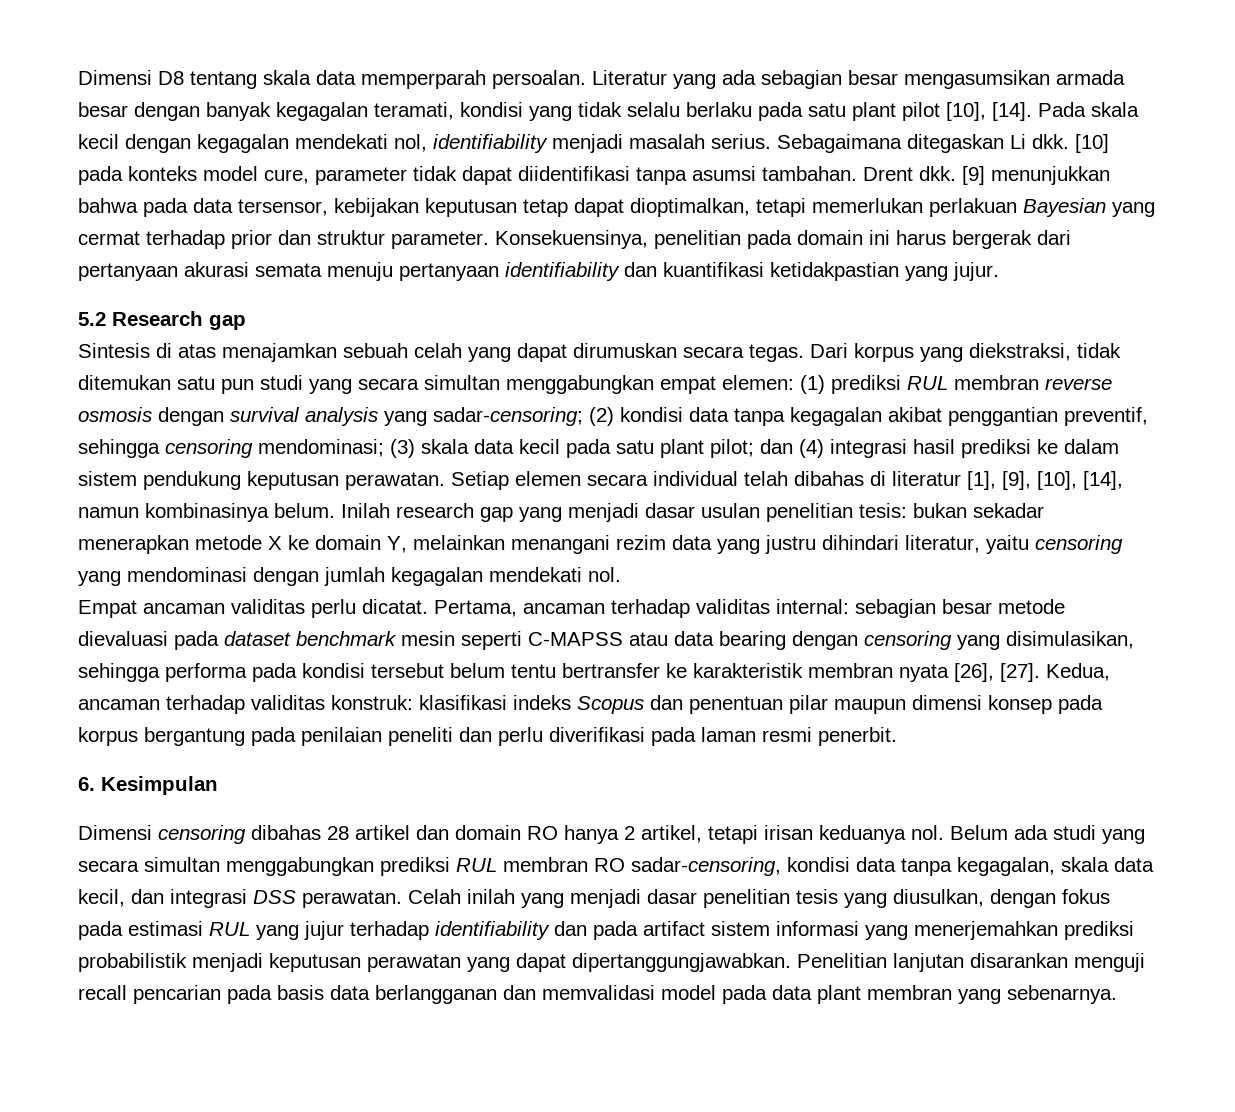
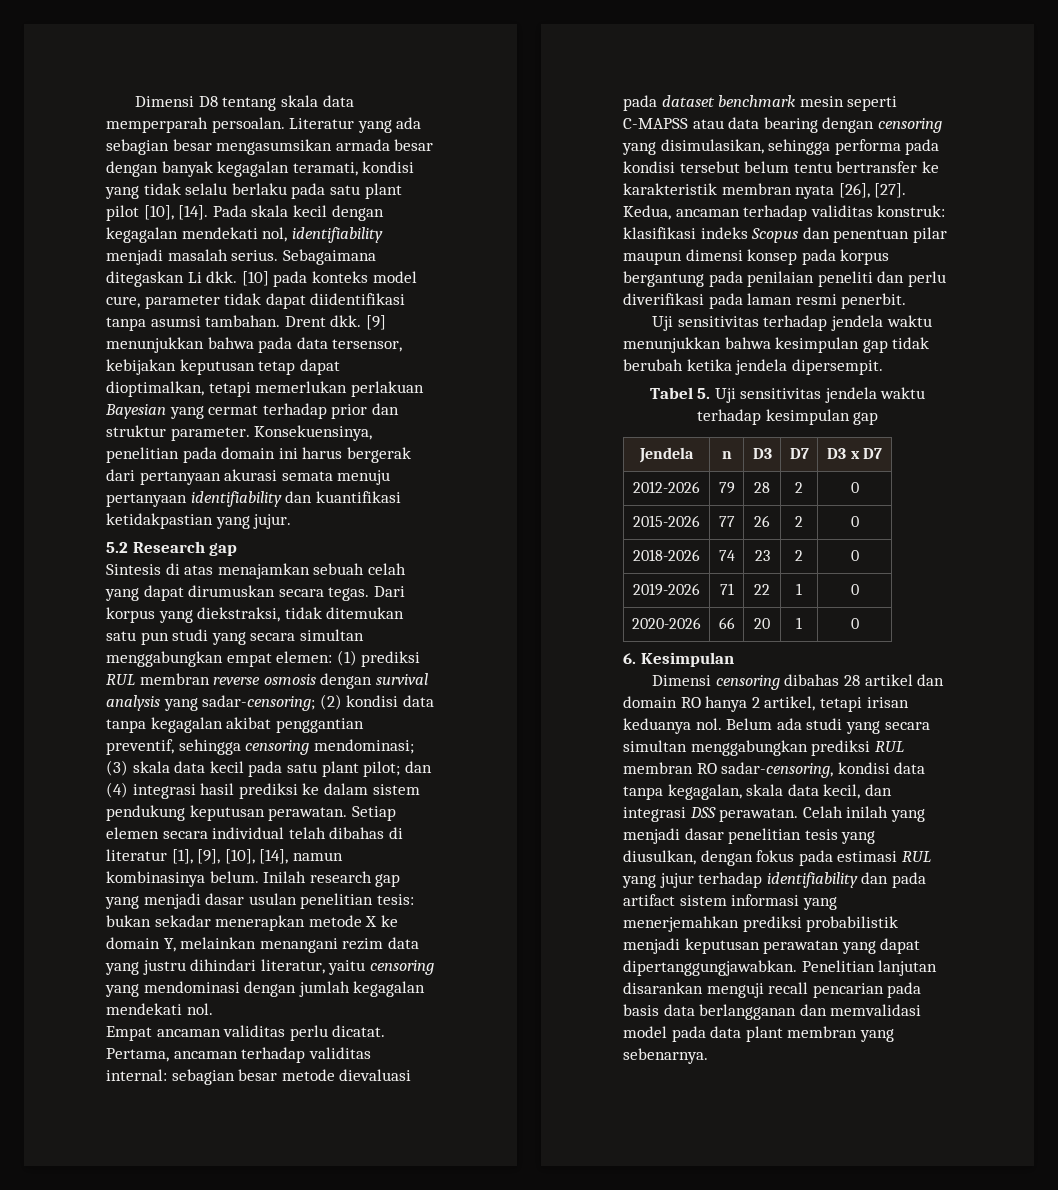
(897, 736) none -> [652,315,932,331] [623,337,930,353] [623,359,883,375] [649,387,926,403] [696,409,879,425] [639,447,694,463] [721,451,732,459] [752,448,772,459] [789,448,809,459] [827,448,882,459] [633,481,700,493] [718,482,735,494] [754,482,770,493] [795,482,803,493] [850,482,859,493] [633,515,700,527] [718,516,735,527] [754,515,770,527] [795,516,803,527] [850,516,859,527] [633,549,700,561] [718,550,735,561] [754,550,770,561] [795,550,803,561] [850,550,859,561] [633,583,700,596] [719,583,734,595] [754,584,770,595] [796,583,802,595] [850,584,859,595] [632,617,701,629] [718,617,735,629] [754,618,770,629] [796,617,802,629] [850,618,859,629] // Uji sensitivitas terhadap jendela waktu menunjukkan bahwa kesimpulan gap tidak berubah ketika jendela dipersempit. // Tabel 5. Uji sensitivitas jendela waktu terhadap kesimpulan gap // Jendela | n | D3 | D7 | D3 x D7 // 2012-2026 | 79 | 28 | 2 | 0 // 2015-2026 | 77 | 26 | 2 | 0 // 2018-2026 | 74 | 23 | 2 | 0 // 2019-2026 | 71 | 22 | 1 | 0 // 2020-2026 | 66 | 20 | 1 | 0

